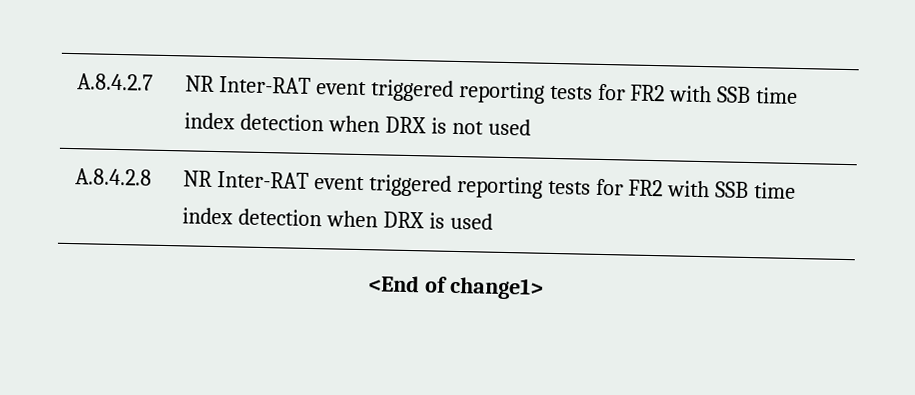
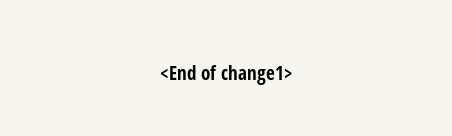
[76,73,153,91] [184,75,799,104] [183,112,531,136] [74,168,152,186] [182,170,797,199] [181,207,493,230] A.8.4.2.7 | NR Inter-RAT event triggered reporting tests for FR2 with SSB time index detection when DRX is not used // A.8.4.2.8 | NR Inter-RAT event triggered reporting tests for FR2 with SSB time index detection when DRX is used // -> (159, 72) none

